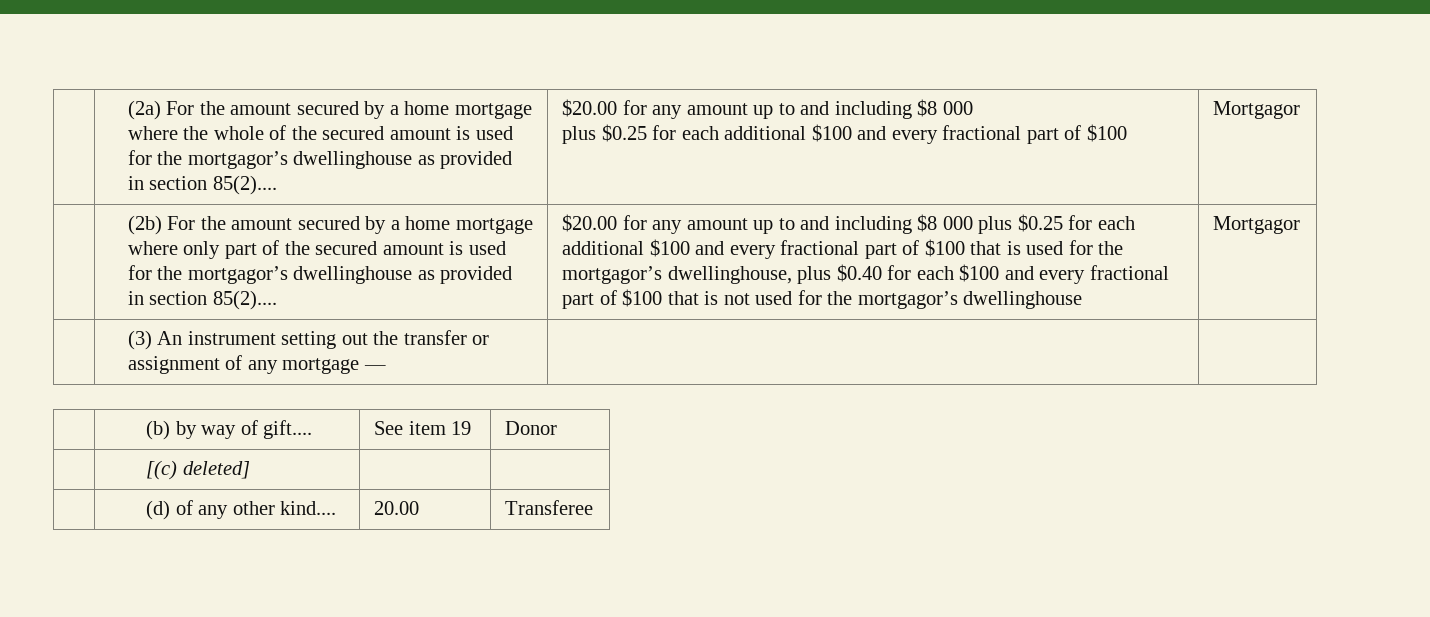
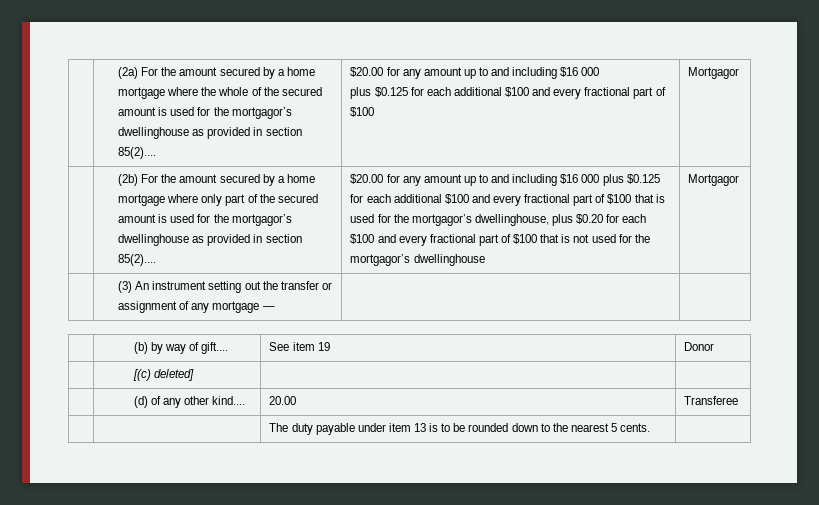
[917,99,938,117] $8 -> [560,67,579,77] $16
[601,124,647,142] $0.25 -> [374,87,408,97] $0.125
[917,214,938,232] $8 -> [560,174,579,184] $16
[1017,214,1063,232] $0.25 -> [626,174,660,184] $0.125
[836,264,882,282] $0.40 -> [576,214,604,224] $0.20
(593, 507) none -> [269,423,651,435] // | | The duty payable under item 13 is to be rounded down to the nearest 5 cents. |

